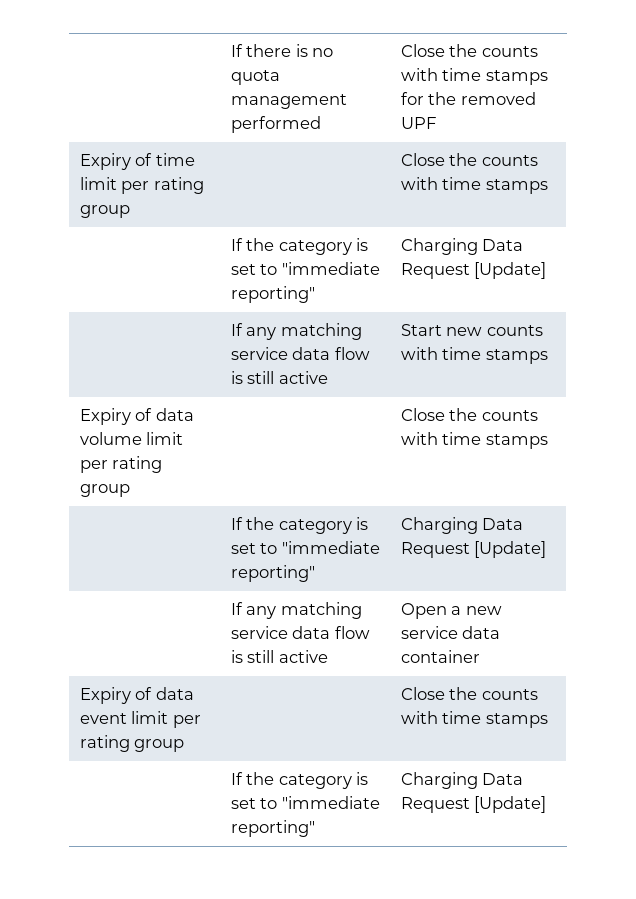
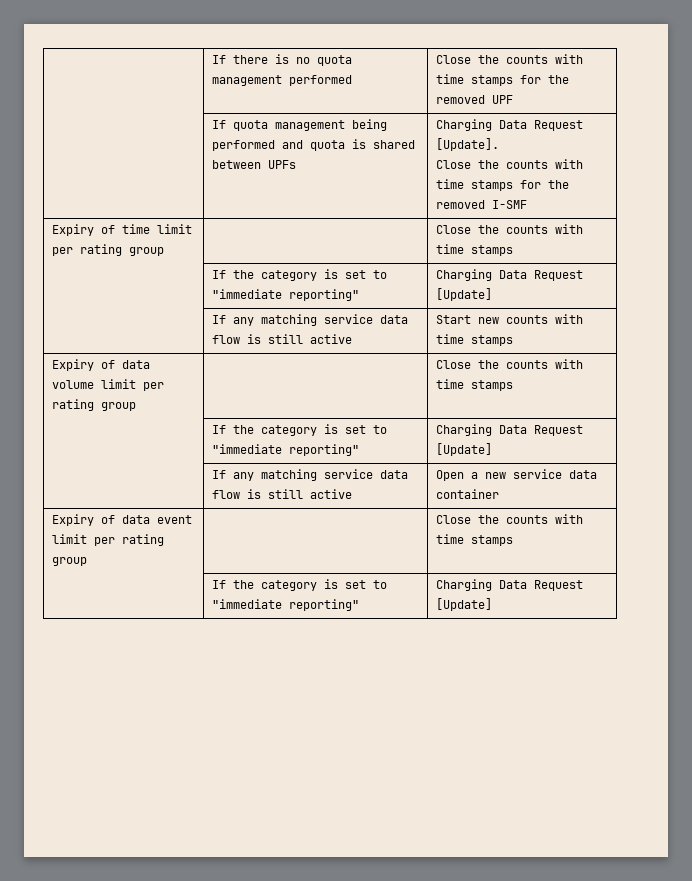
(436, 123) none -> [211,119,387,131] [211,139,415,151] [211,160,296,169] [435,119,583,131] [435,138,499,151] [435,159,583,169] [435,179,569,191] [435,200,527,209] // | If quota management being performed and quota is shared between UPFs | Charging Data Request [Update]. // Close the counts with time stamps for the removed I-SMF

